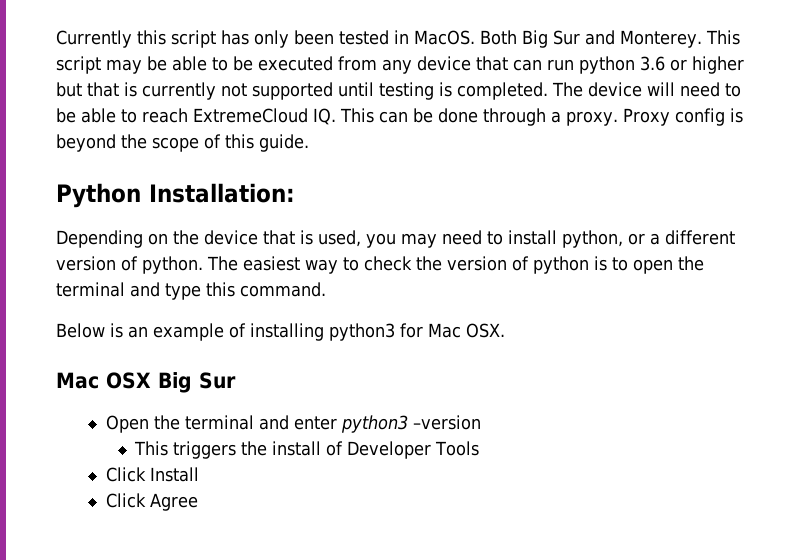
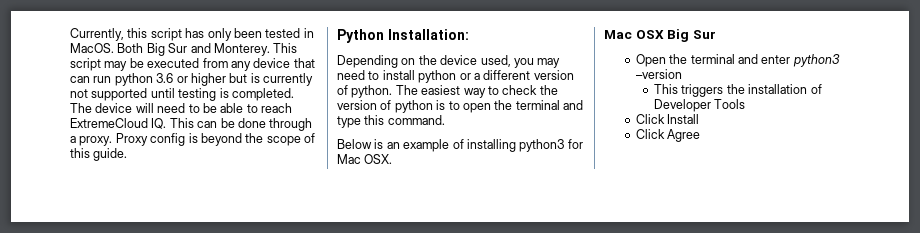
[56,30,132,48] Currently -> [70,28,124,41] Currently,
[172,56,253,71] able to be -> (144, 63) none
[87,82,119,97] that -> (248, 78) none
[263,230,313,245] that is -> (478, 60) none
[562,230,623,248] python, -> [418,70,457,83] python
[272,441,322,456] install -> [748,84,808,94] installation

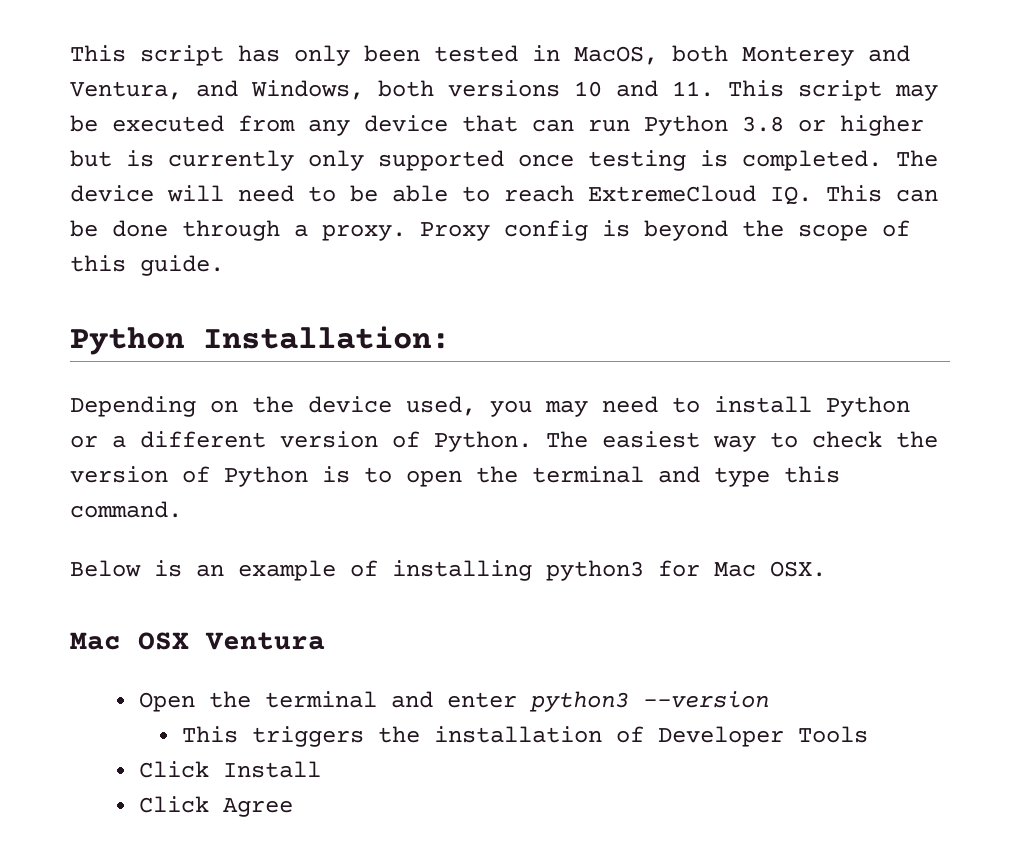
[70,28,148,41] Currently, this -> [70,45,126,62] This
[70,43,270,56] MacOS. Both Big Sur and Monterey. -> [574,45,910,66] [70,80,714,100] MacOS, both Monterey and Ventura, and Windows, both versions 10 and 11.
[114,73,174,86] python 3.6 -> [644,115,784,136] Python 3.8
[70,88,175,101] not supported until -> [308,150,574,171] only supported once
[418,70,457,83] python -> [826,396,910,417] Python
[351,85,393,98] python. -> [434,431,532,452] Python.
[394,100,433,113] python -> [224,466,308,487] Python
[667,29,716,42] Big Sur -> [205,632,325,650] Ventura
[635,69,682,79] –version -> [643,691,770,708] --version

